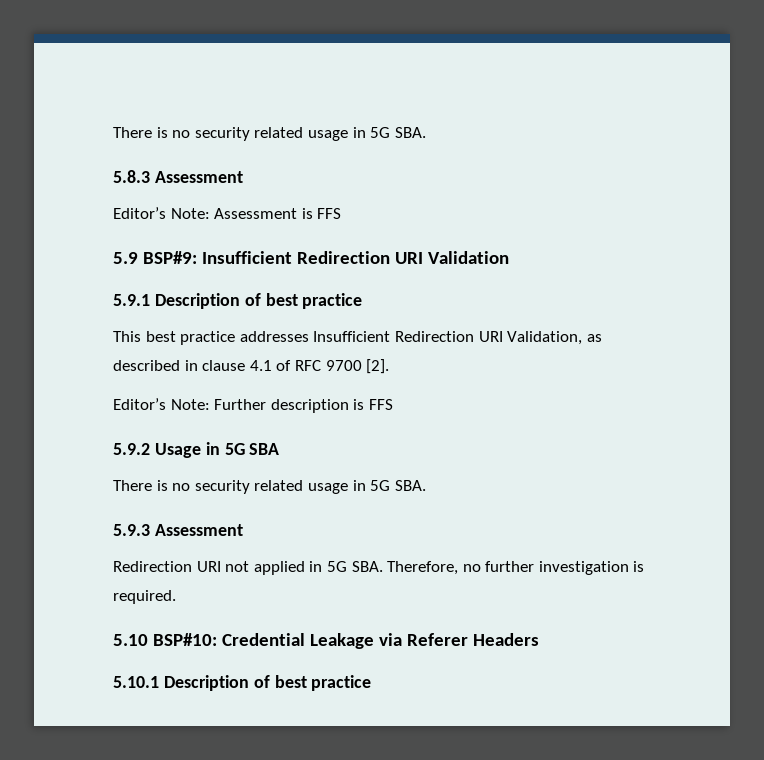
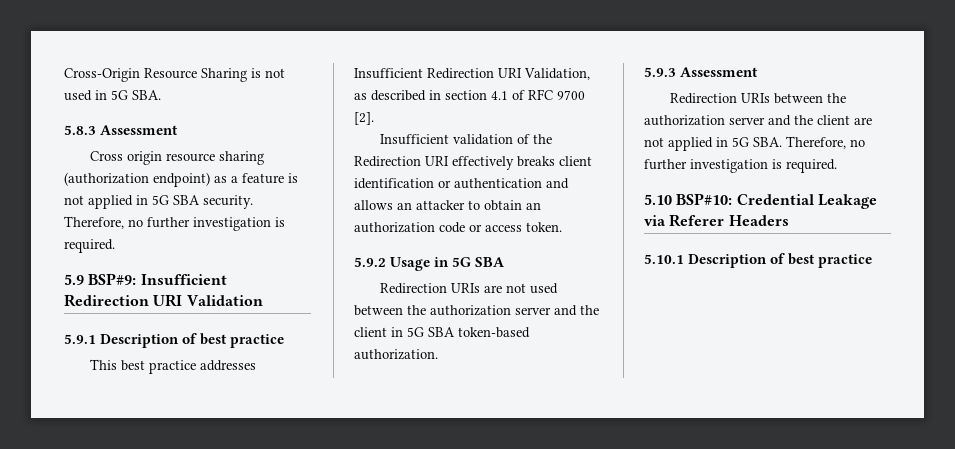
[113,127,348,141] There is no security related usage -> [64,68,285,82] [64,90,92,101] Cross-Origin Resource Sharing is not used
[113,207,342,219] Editor’s Note: Assessment is FFS -> [89,151,264,165] [64,172,298,187] [64,195,253,209] [64,216,285,231] [64,239,115,253] Cross origin resource sharing (authorization endpoint) as a feature is not applied in 5G SBA security. Therefore, no further investigation is required.
[202,360,246,371] clause -> [445,90,487,100] section
[113,398,393,413] Editor’s Note: Further description is FFS -> [379,134,552,145] [354,156,592,170] [354,178,569,189] [354,200,541,211] [354,222,562,233] Insufficient validation of the Redirection URI effectively breaks client identification or authentication and allows an attacker to obtain an authorization code or access token.
[113,480,426,494] [113,524,243,536] [113,561,221,572] There is no security related usage in 5G SBA. // 5.9.3 Assessment // Redirection URI -> [379,283,558,294] [354,305,599,316] [354,327,530,338] [354,349,438,360] [644,67,759,77] [669,93,846,104] [644,115,872,126] Redirection URIs are not used between the authorization server and the client in 5G SBA token-based authorization. // 5.9.3 Assessment // Redirection URIs between the authorization server and the client are

